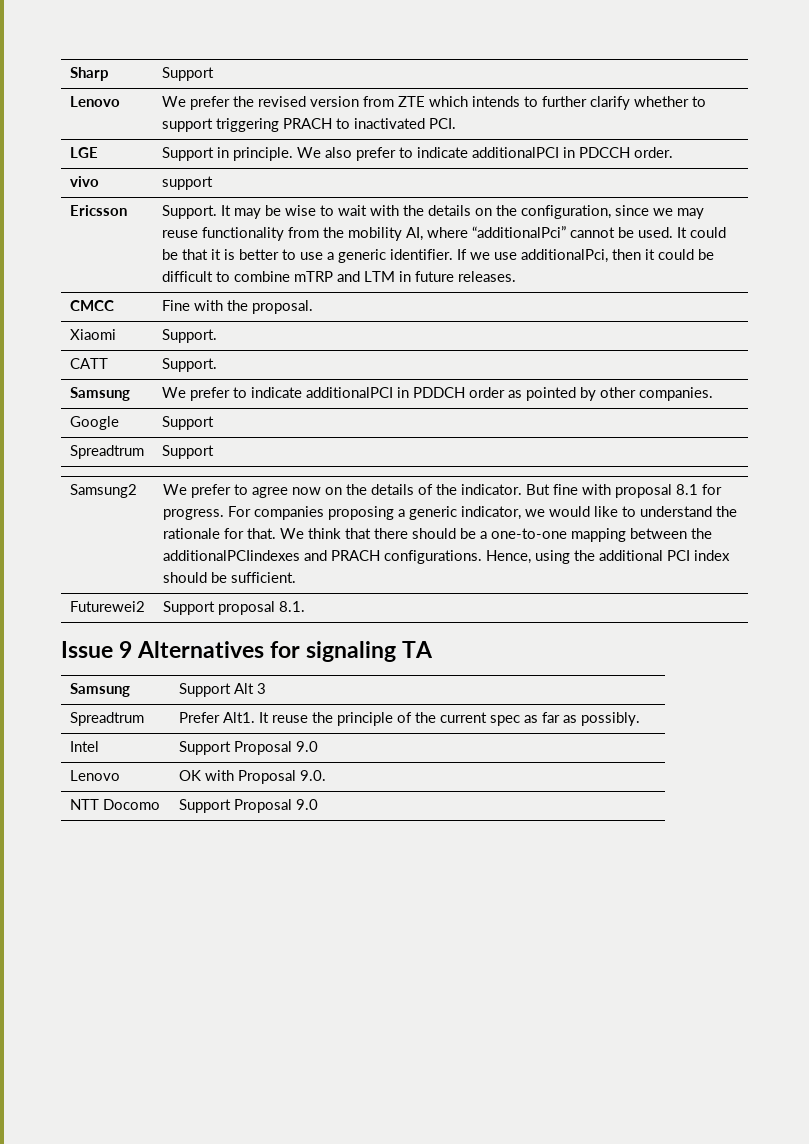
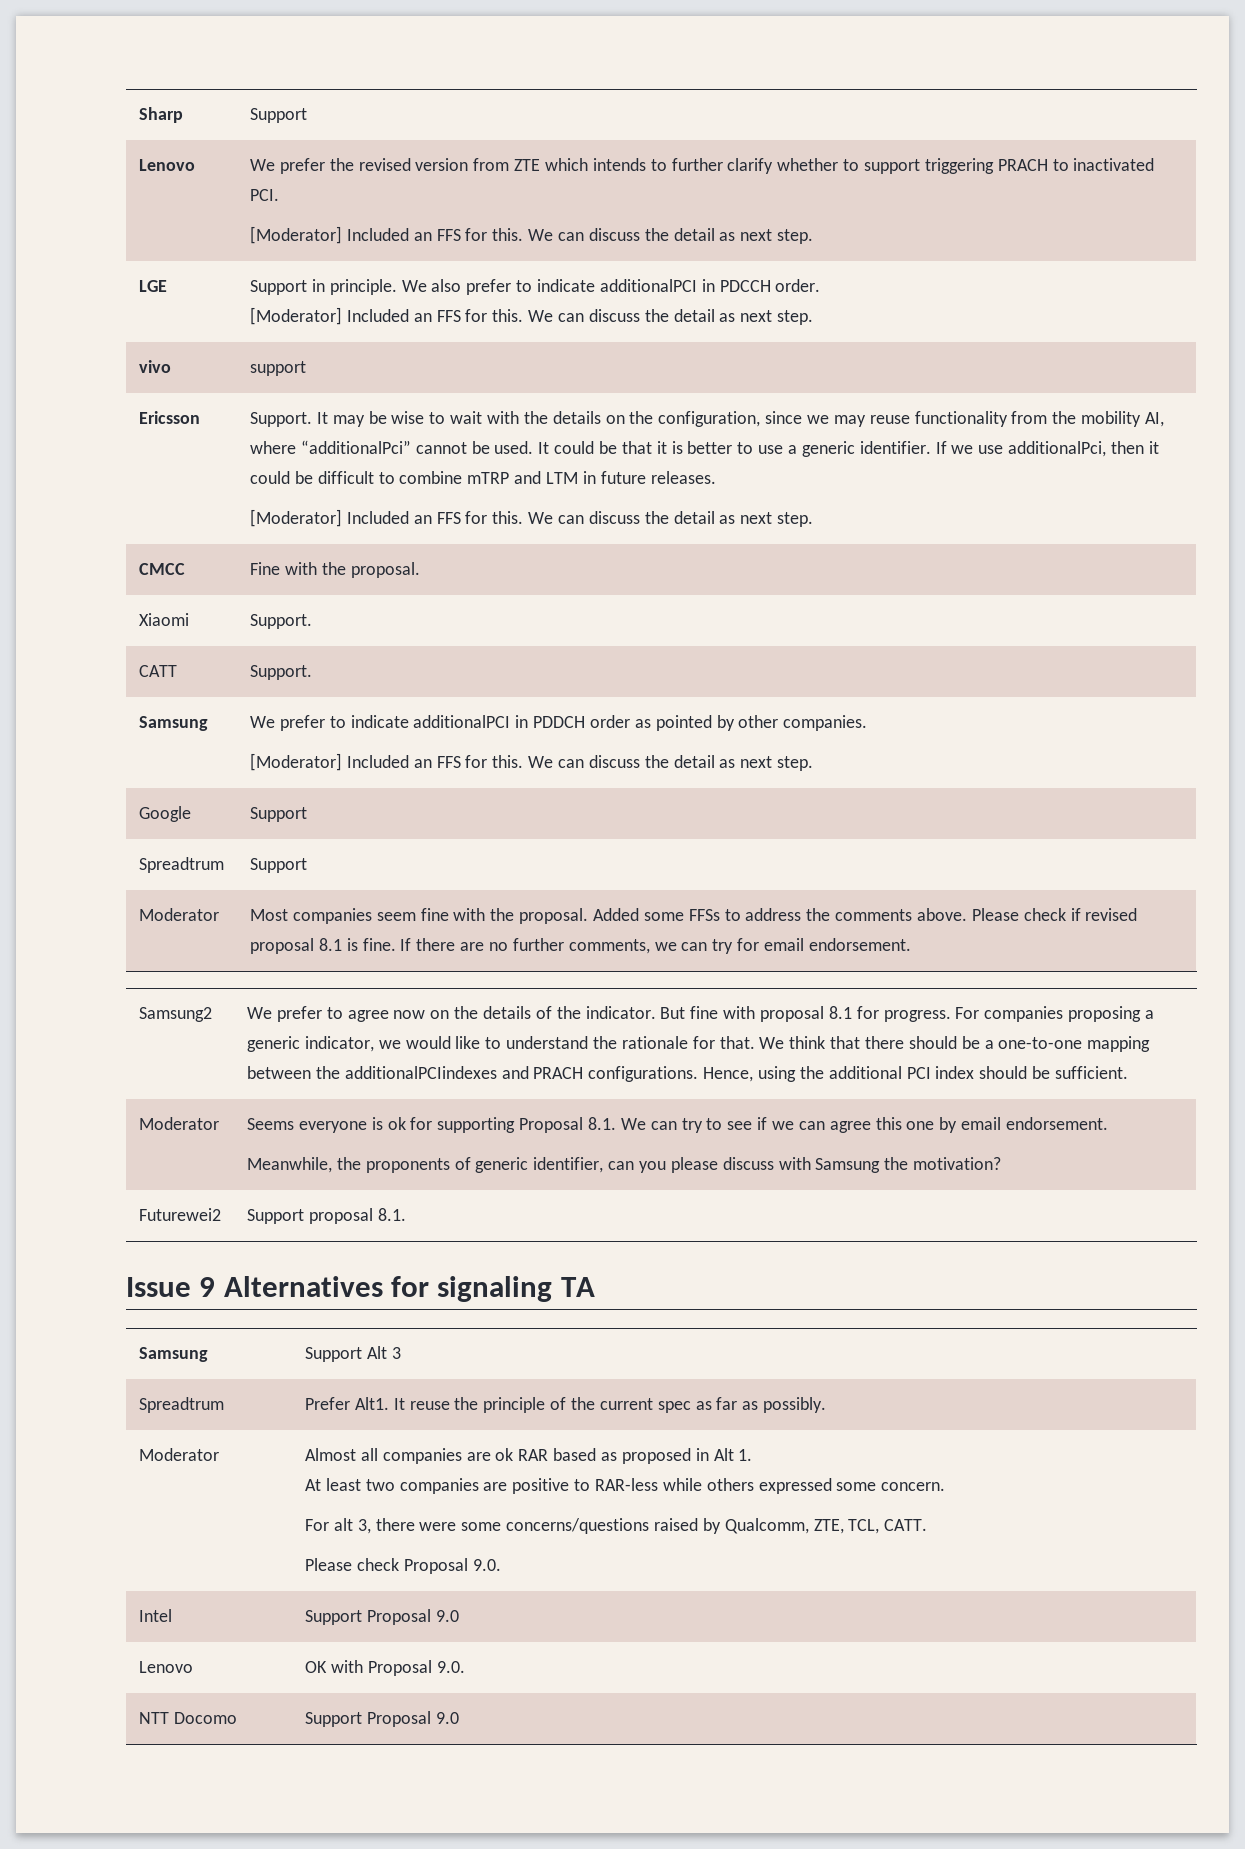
(456, 123) none -> [249,226,814,244] // [Moderator] Included an FFS for this. We can discuss the detail as next step.
(673, 152) none -> [249,307,814,325] // [Moderator] Included an FFS for this. We can discuss the detail as next step.
(516, 276) none -> [249,509,814,527] // [Moderator] Included an FFS for this. We can discuss the detail as next step.
[69,416,119,430] [161,416,214,430] [69,445,144,459] [161,445,214,459] // Google | Support // Spreadtrum | Support -> [249,753,814,771] [138,806,191,822] [249,807,307,822] [138,857,224,873] [249,858,307,873] [138,908,219,921] [249,908,1138,924] [249,938,911,954] // [Moderator] Included an FFS for this. We can discuss the detail as next step. // Google | Support // Spreadtrum | Support // Moderator | Most companies seem fine with the proposal. Added some FFSs to address the comments above. Please check if revised proposal 8.1 is fine. If there are no further comments, we can try for email endorsement.
(296, 577) none -> [138,1117,219,1130] [246,1117,1109,1133] [246,1157,1002,1173] // Moderator | Seems everyone is ok for supporting Proposal 8.1. We can try to see if we can agree this one by email endorsement. // Meanwhile, the proponents of generic identifier, can you please discuss with Samsung the motivation?
(640, 719) none -> [138,1448,219,1461] [304,1448,753,1464] [304,1478,946,1494] [304,1518,928,1534] [304,1558,501,1574] // Moderator | Almost all companies are ok RAR based as proposed in Alt 1. // At least two companies are positive to RAR-less while others expressed some concern. // For alt 3, there were some concerns/questions raised by Qualcomm, ZTE, TCL, CATT. // Please check Proposal 9.0.

